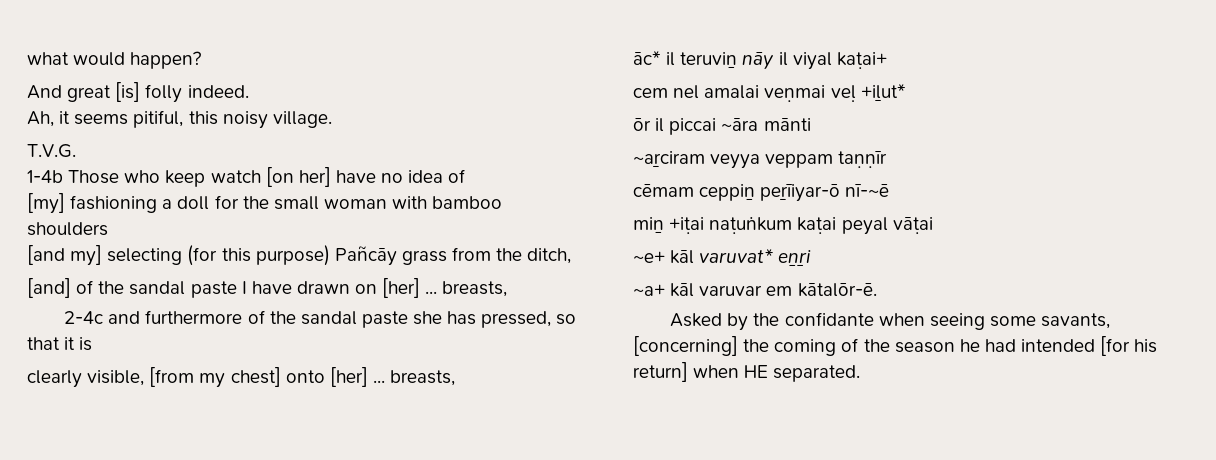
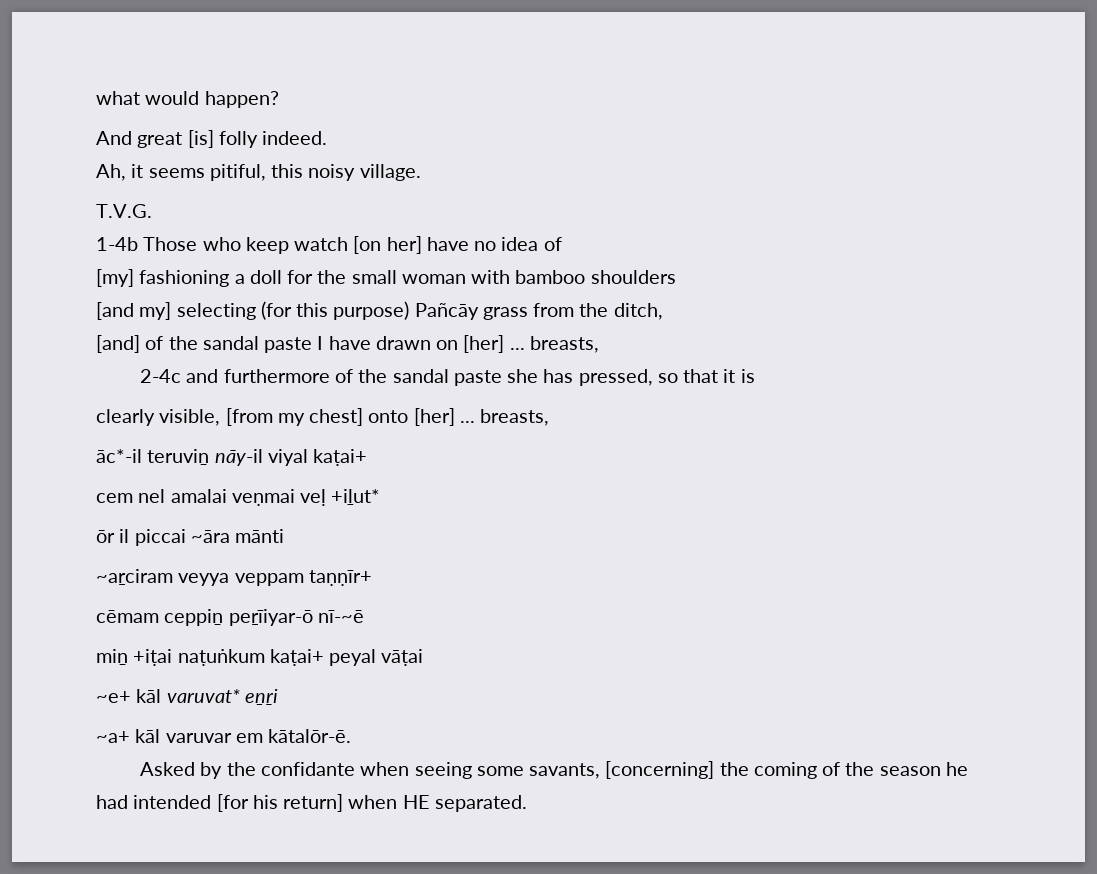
[633,51,788,70] āc* il teruviṉ nāy il -> [96,449,263,466] āc*-il teruviṉ nāy-il
[838,151,888,168] taṇṇīr -> [308,570,372,586] taṇṇīr+
[797,217,837,234] kaṭai -> [269,649,324,666] kaṭai+

